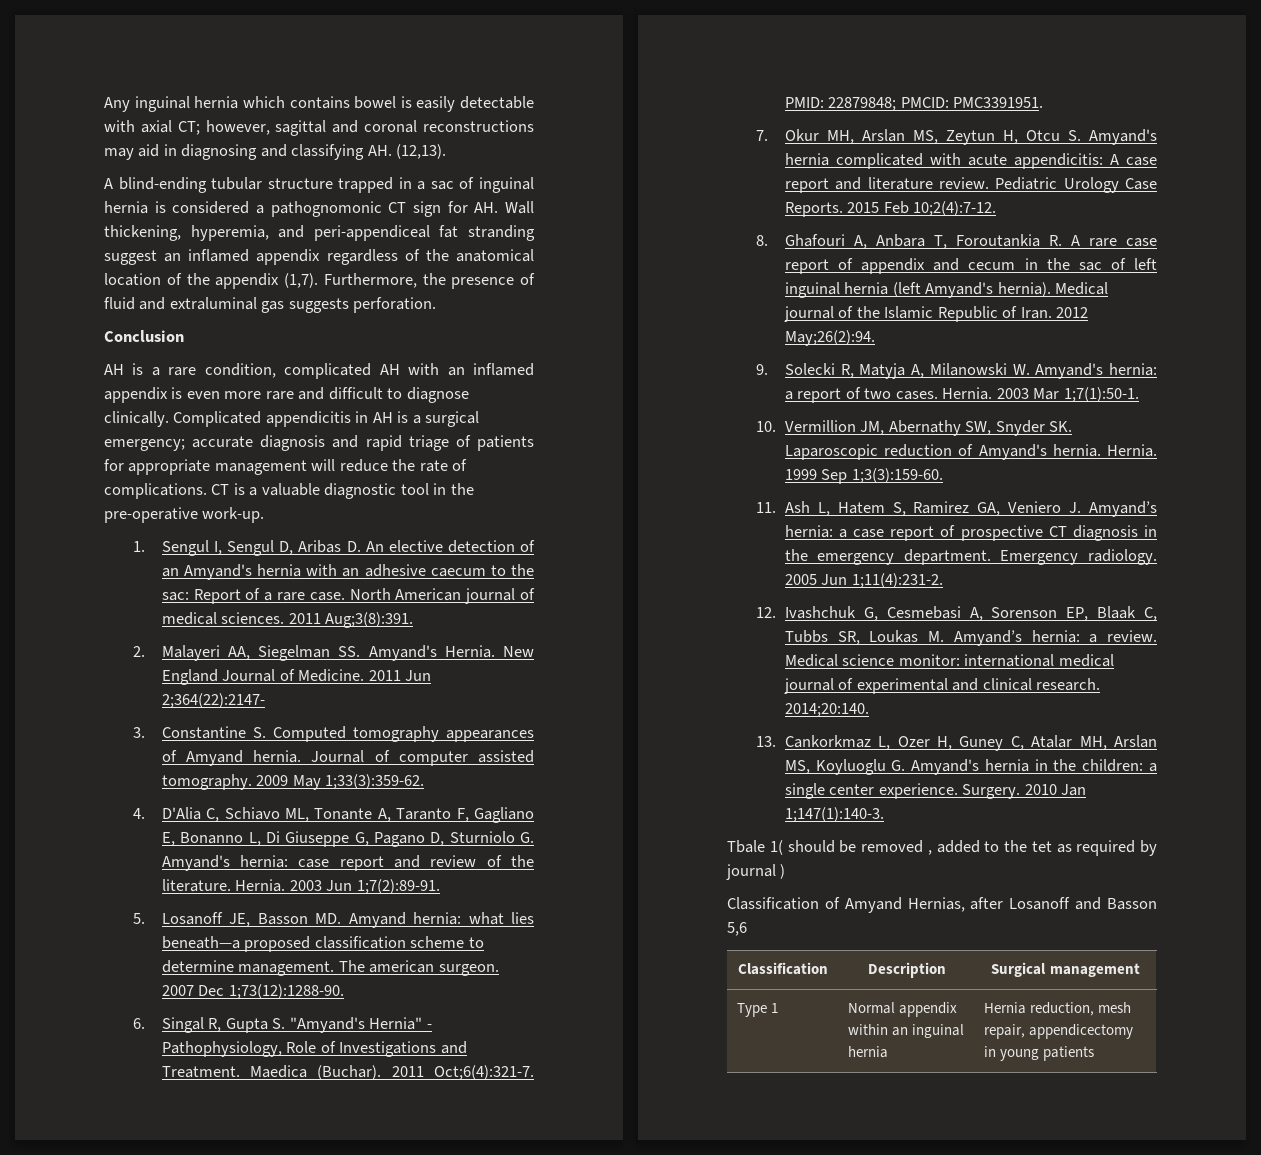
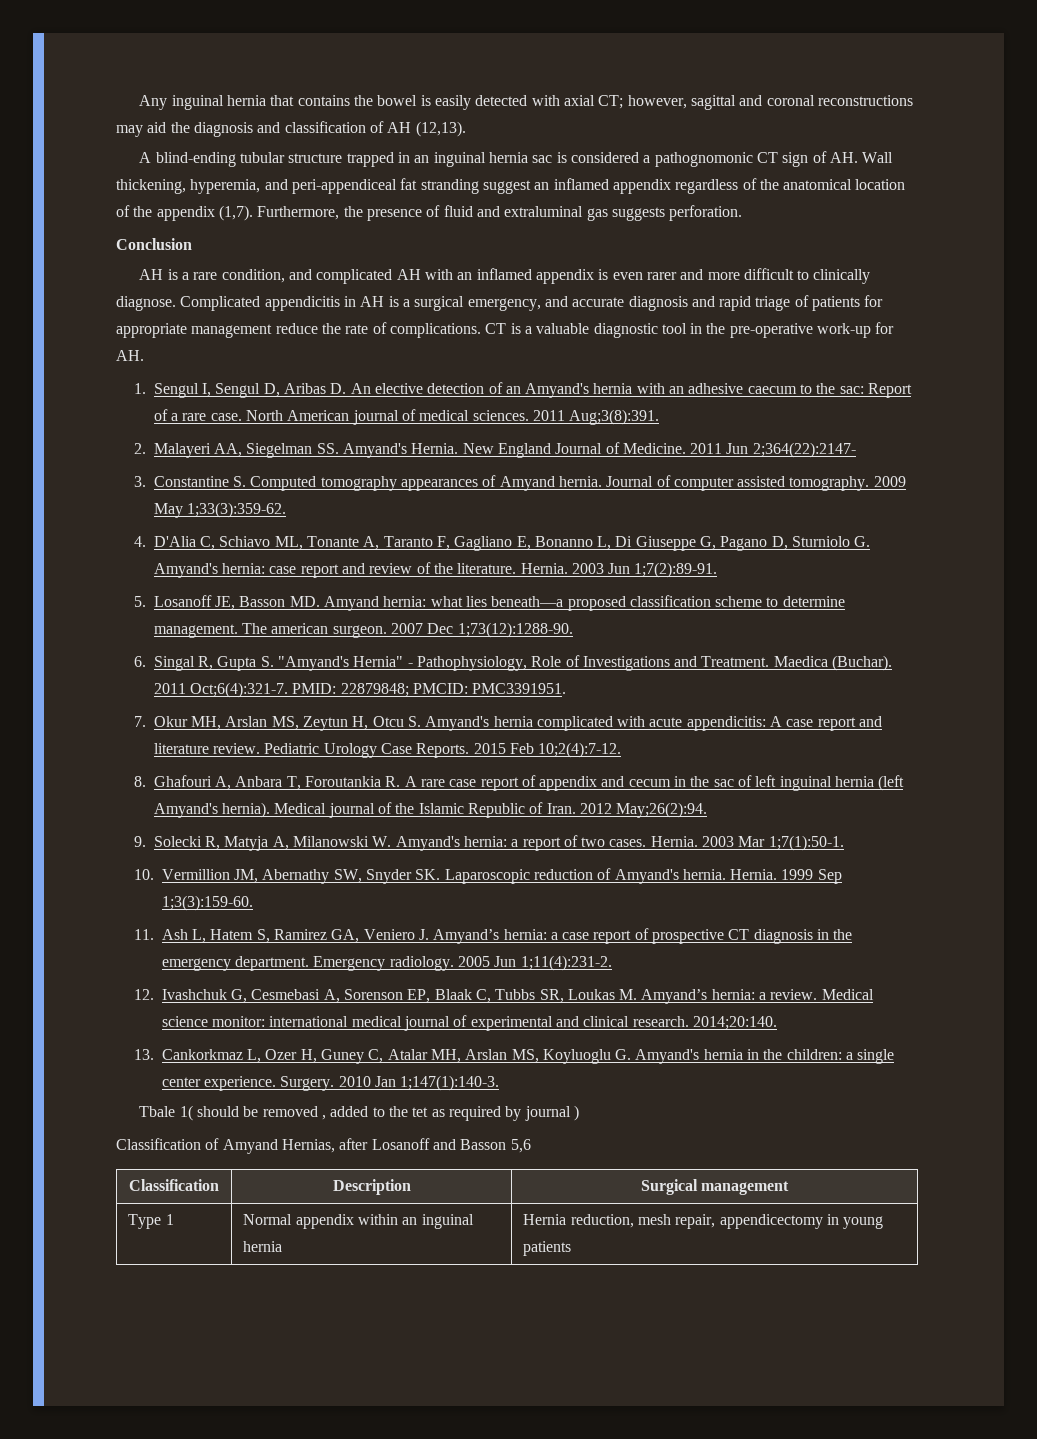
[242,96,350,109] which contains -> [270,95,374,106] that contains the
[460,96,534,109] detectable -> [475,95,528,106] detected
[163,144,392,160] in diagnosing and classifying AH. -> [170,121,412,137] the diagnosis and classification of AH
[417,177,534,193] [104,201,148,214] a sac of inguinal hernia -> [414,152,553,167] an inguinal hernia sac
[447,201,468,213] for -> [812,151,827,163] of
(276, 370) none -> [289,269,313,280] and
[224,387,469,403] [104,411,169,427] more rare and difficult to diagnose clinically. -> [646,268,871,284] [116,296,176,311] rarer and more difficult to clinically diagnose.
[104,439,185,451] emergency; -> [467,296,568,311] emergency, and
[311,459,336,471] will -> (273, 331) none
[202,507,265,523] work-up. -> [817,322,895,338] [116,350,144,361] work-up for AH.

